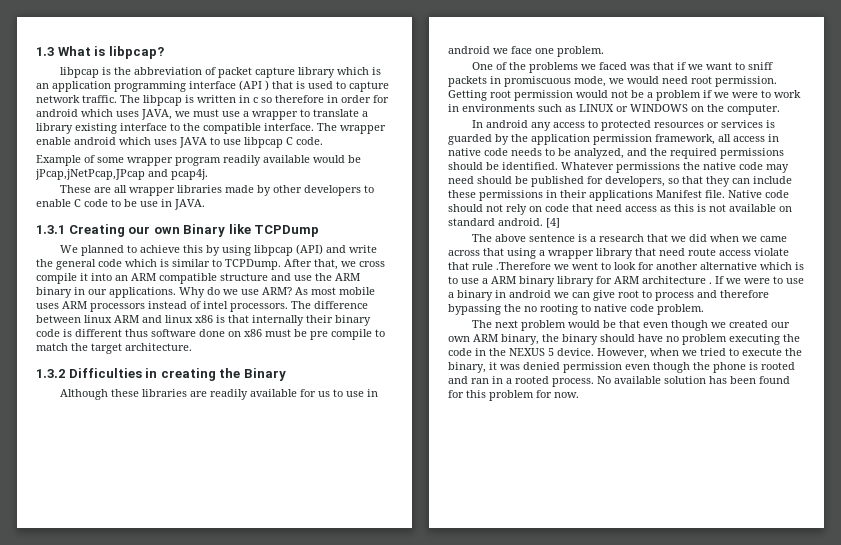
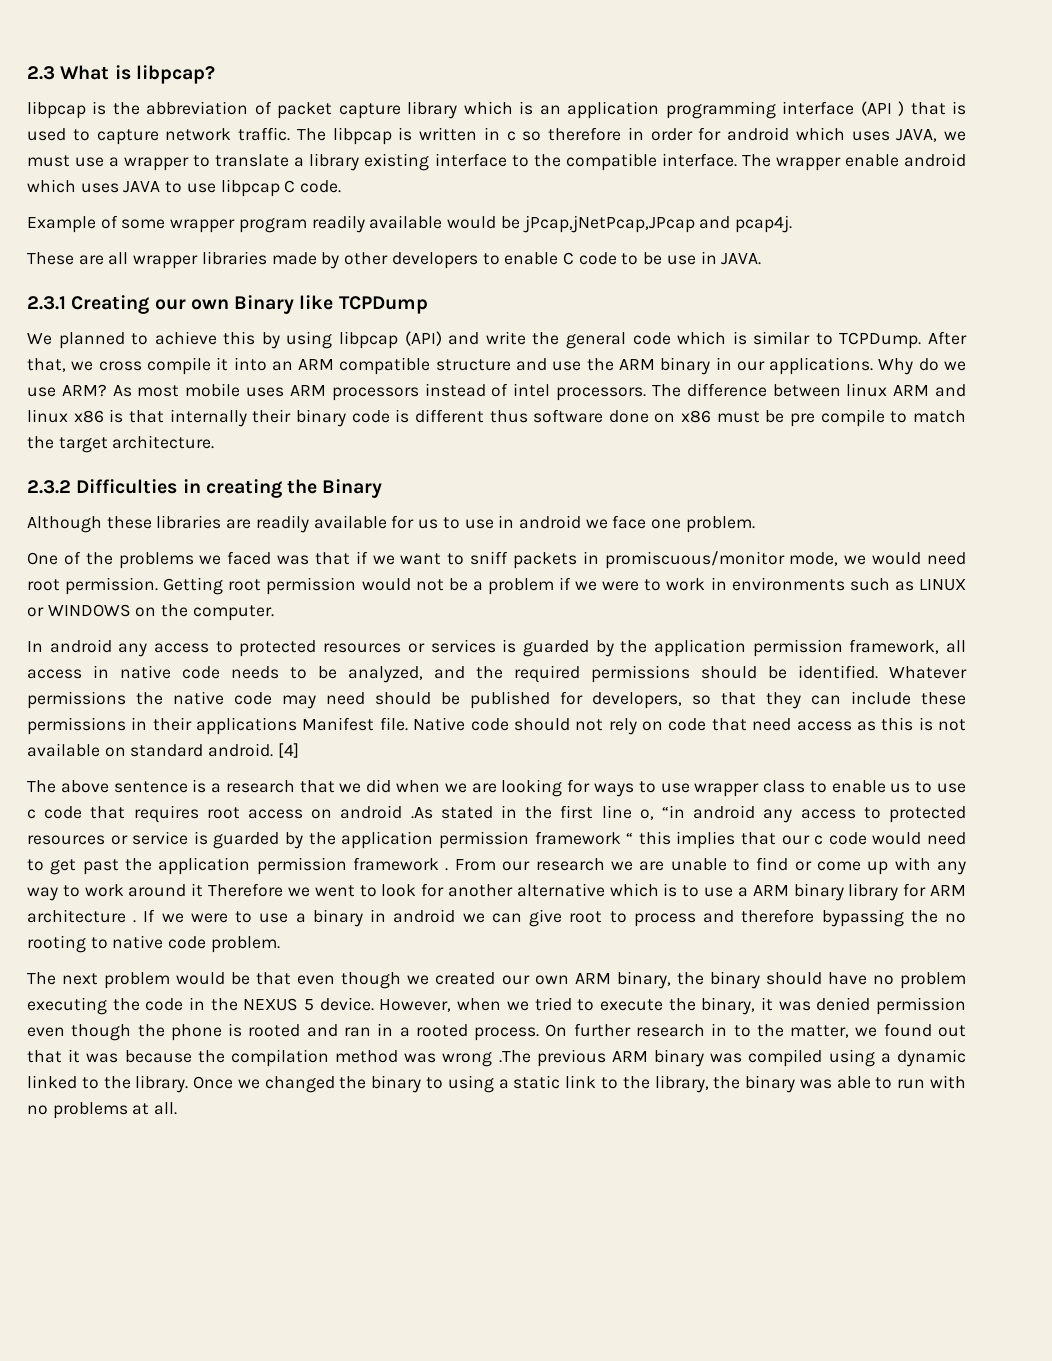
[36,47,54,56] 1.3 -> [27,66,55,80] 2.3
[36,225,65,234] 1.3.1 -> [27,296,66,310] 2.3.1
[36,369,65,378] 1.3.2 -> [27,480,71,494] 2.3.2
[504,76,571,87] promiscuous -> [604,551,785,569] promiscuous/monitor
[760,236,788,242] [448,248,789,259] [448,262,551,270] came across that using a wrapper library that need route access violate that rule .Therefore -> [471,779,966,797] [27,805,967,823] [27,831,966,849] [27,857,967,875] [27,883,284,901] are looking for ways to use wrapper class to enable us to use c code that requires root access on android .As stated in the first line o, “in android any access to protected resources or service is guarded by the application permission framework “ this implies that our c code would need to get past the application permission framework . From our research we are unable to find or come up with any way to work around it Therefore
[597,376,790,384] [448,390,579,401] No available solution has been found for this problem for now. -> [545,1023,967,1038] [27,1049,966,1067] [27,1075,966,1093] [27,1102,178,1119] On further research in to the matter, we found out that it was because the compilation method was wrong .The previous ARM binary was compiled using a dynamic linked to the library. Once we changed the binary to using a static link to the library, the binary was able to run with no problems at all.

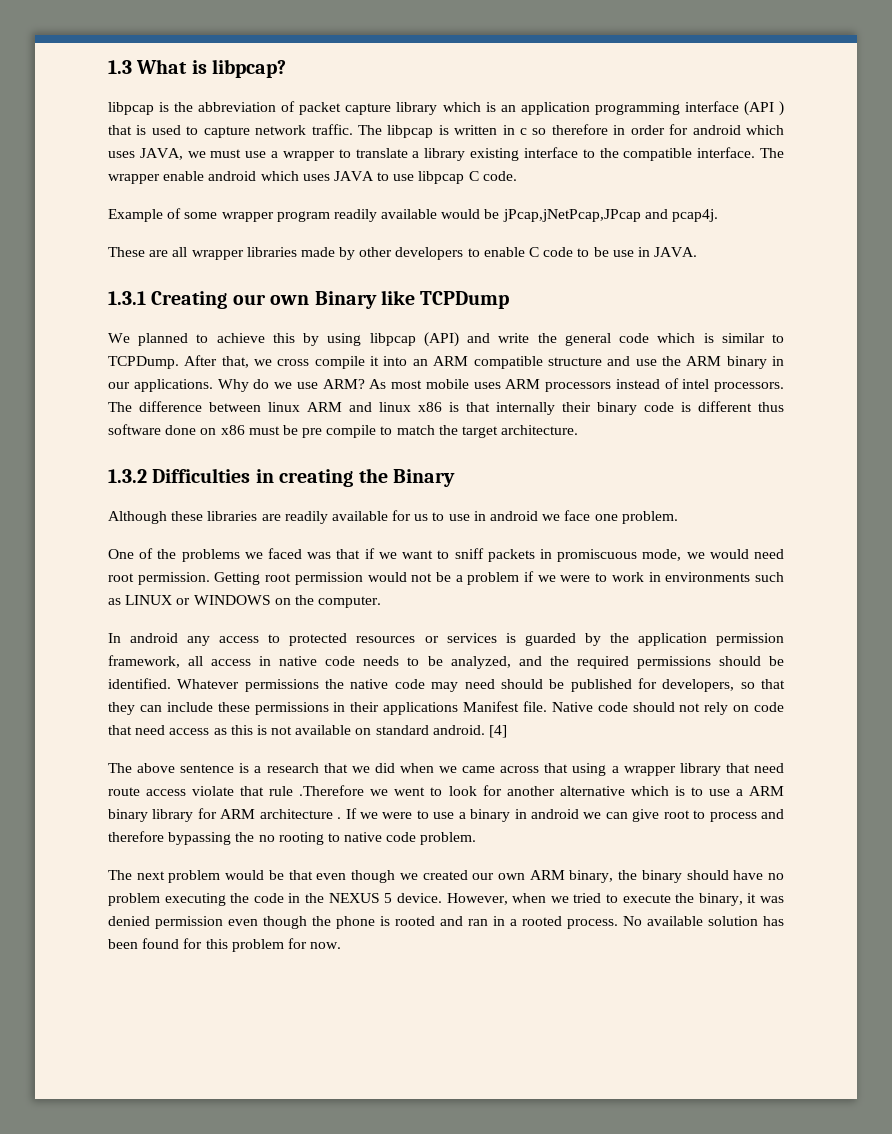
[27,66,55,80] 2.3 -> [108,60,132,74] 1.3
[27,296,66,310] 2.3.1 -> [108,291,146,305] 1.3.1
[27,480,71,494] 2.3.2 -> [108,469,147,483] 1.3.2
[604,551,785,569] promiscuous/monitor -> [557,549,638,562] promiscuous
[471,779,966,797] [27,805,967,823] [27,831,966,849] [27,857,967,875] [27,883,284,901] are looking for ways to use wrapper class to enable us to use c code that requires root access on android .As stated in the first line o, “in android any access to protected resources or service is guarded by the application permission framework “ this implies that our c code would need to get past the application permission framework . From our research we are unable to find or come up with any way to work around it Therefore -> [462,763,784,776] [108,785,365,796] came across that using a wrapper library that need route access violate that rule .Therefore
[545,1023,967,1038] [27,1049,966,1067] [27,1075,966,1093] [27,1102,178,1119] On further research in to the matter, we found out that it was because the compilation method was wrong .The previous ARM binary was compiled using a dynamic linked to the library. Once we changed the binary to using a static link to the library, the binary was able to run with no problems at all. -> [623,916,784,926] [108,938,342,952] No available solution has been found for this problem for now.

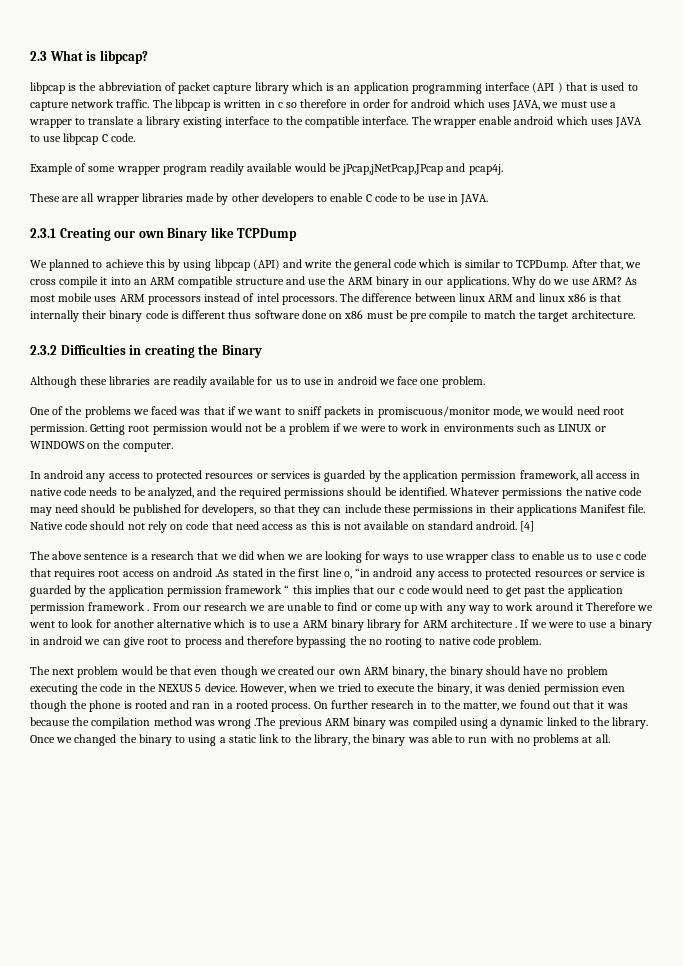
[108,60,132,74] 1.3 -> [30,51,47,61] 2.3
[108,291,146,305] 1.3.1 -> [30,228,56,238] 2.3.1
[108,469,147,483] 1.3.2 -> [30,345,57,355] 2.3.2
[557,549,638,562] promiscuous -> [377,406,490,418] promiscuous/monitor
[462,763,784,776] [108,785,365,796] came across that using a wrapper library that need route access violate that rule .Therefore -> [305,551,648,563] [30,568,646,580] [30,585,623,597] [30,602,637,614] are looking for ways to use wrapper class to enable us to use c code that requires root access on android .As stated in the first line o, “in android any access to protected resources or service is guarded by the application permission framework “ this implies that our c code would need to get past the application permission framework . From our research we are unable to find or come up with any way to work around it Therefore
[623,916,784,926] [108,938,342,952] No available solution has been found for this problem for now. -> [313,700,628,711] [30,717,649,729] [30,734,610,746] On further research in to the matter, we found out that it was because the compilation method was wrong .The previous ARM binary was compiled using a dynamic linked to the library. Once we changed the binary to using a static link to the library, the binary was able to run with no problems at all.

